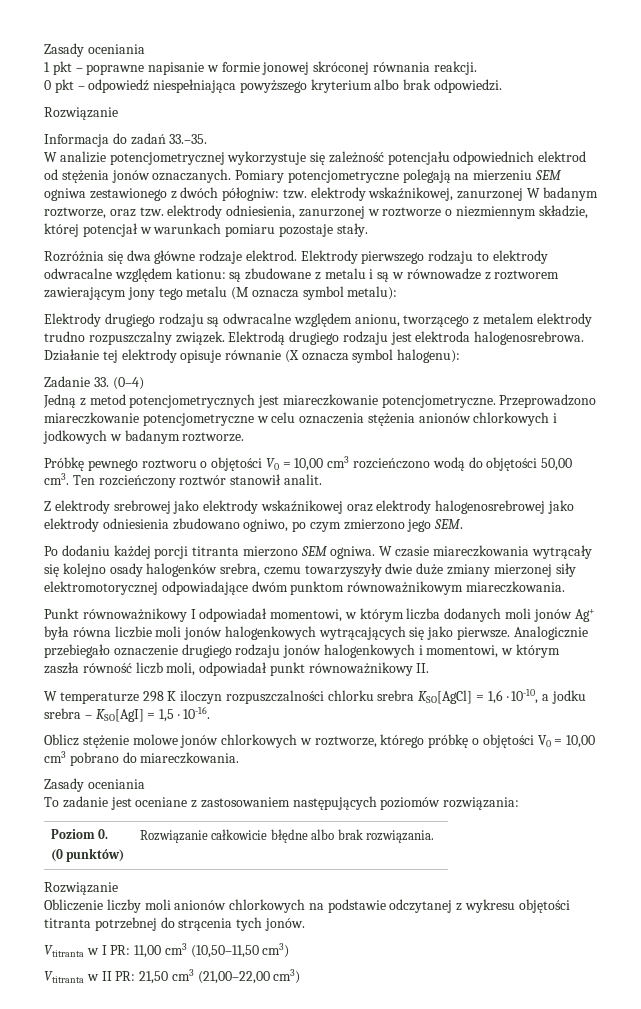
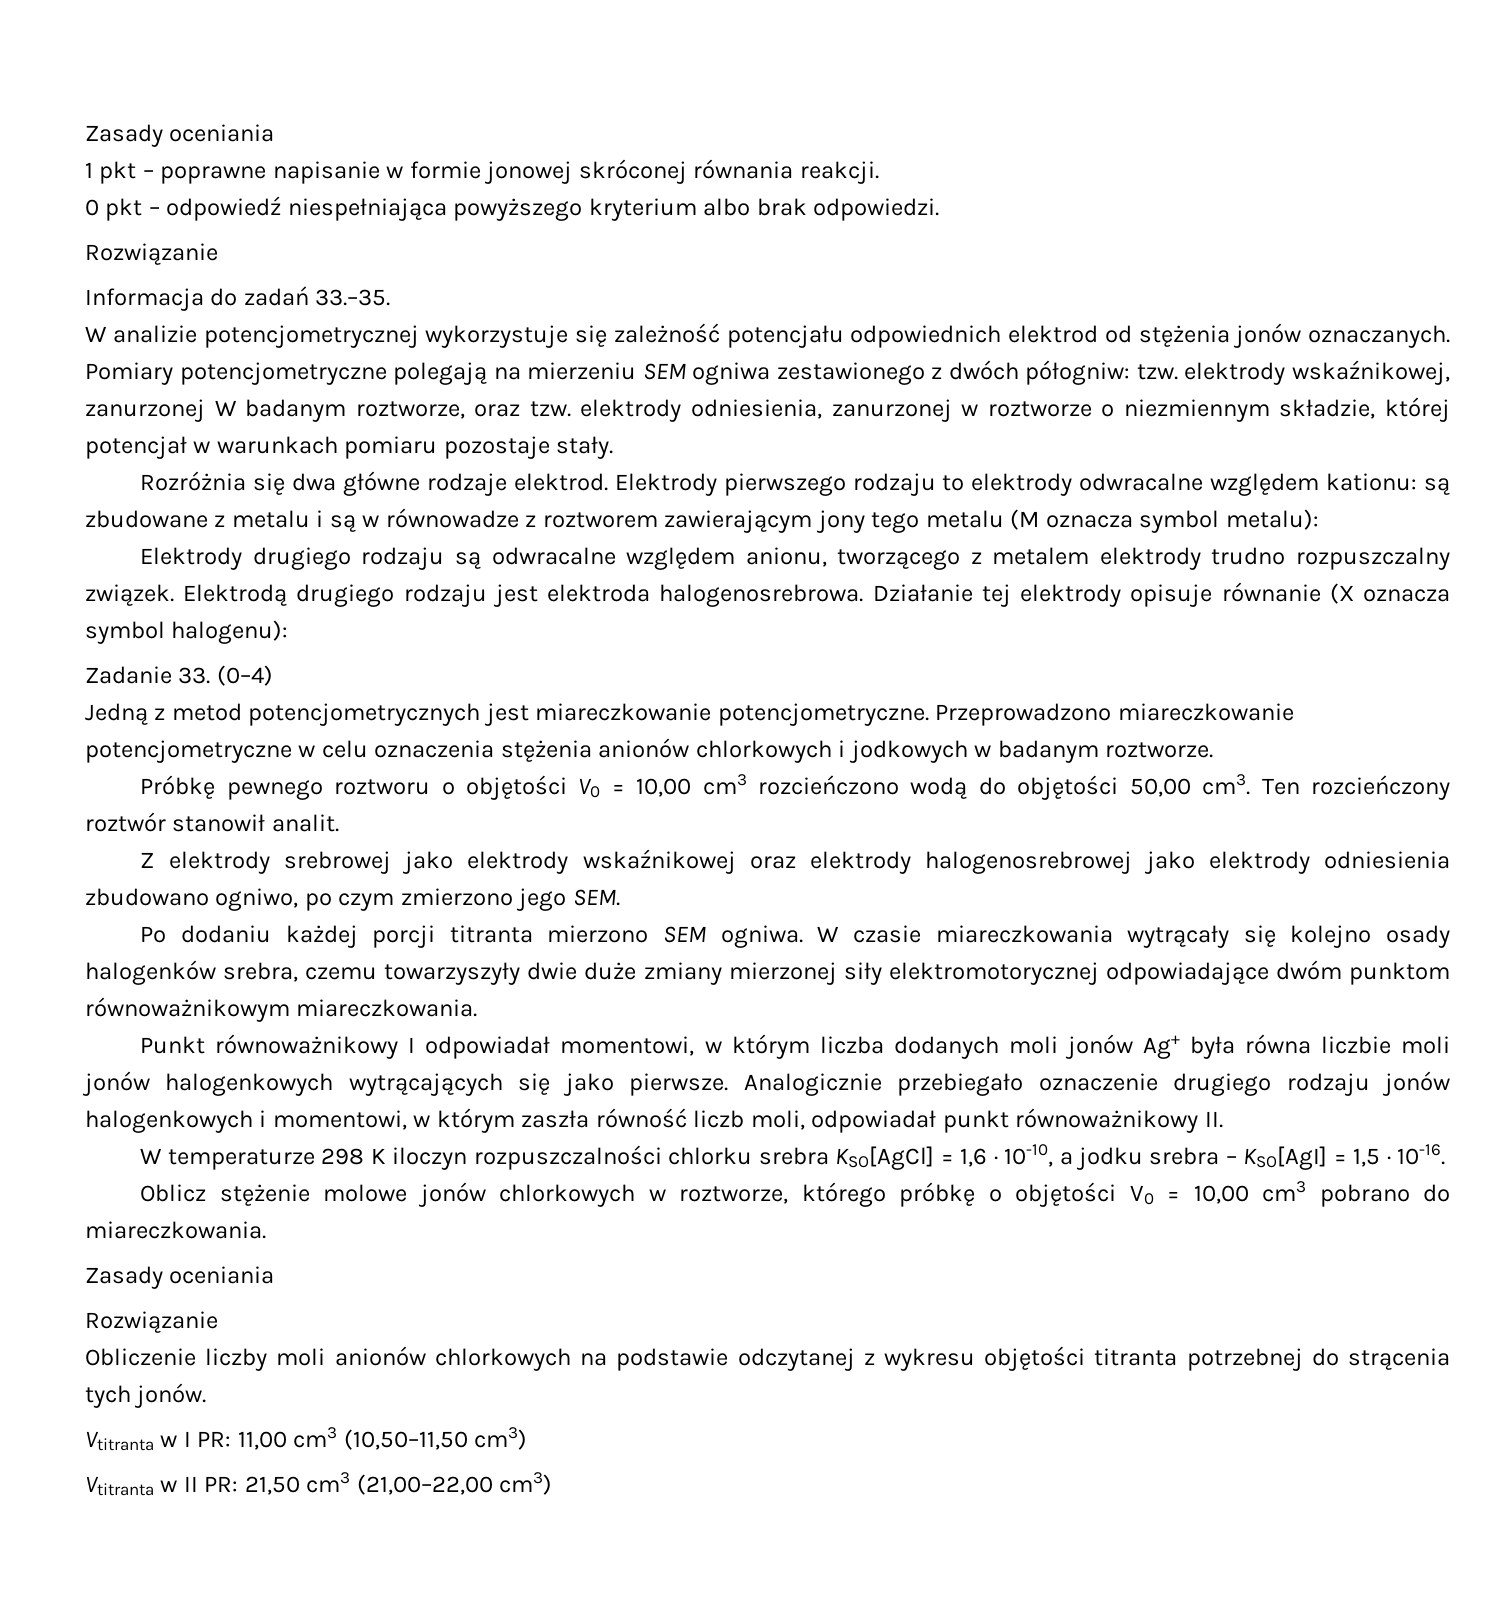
[44,796,520,810] [51,829,109,839] [51,848,125,862] [140,829,434,843] // To zadanie jest oceniane z zastosowaniem następujących poziomów rozwiązania: // Poziom 0. // (0 punktów) | Rozwiązanie całkowicie błędne albo brak rozwiązania. -> (275, 1275) none

